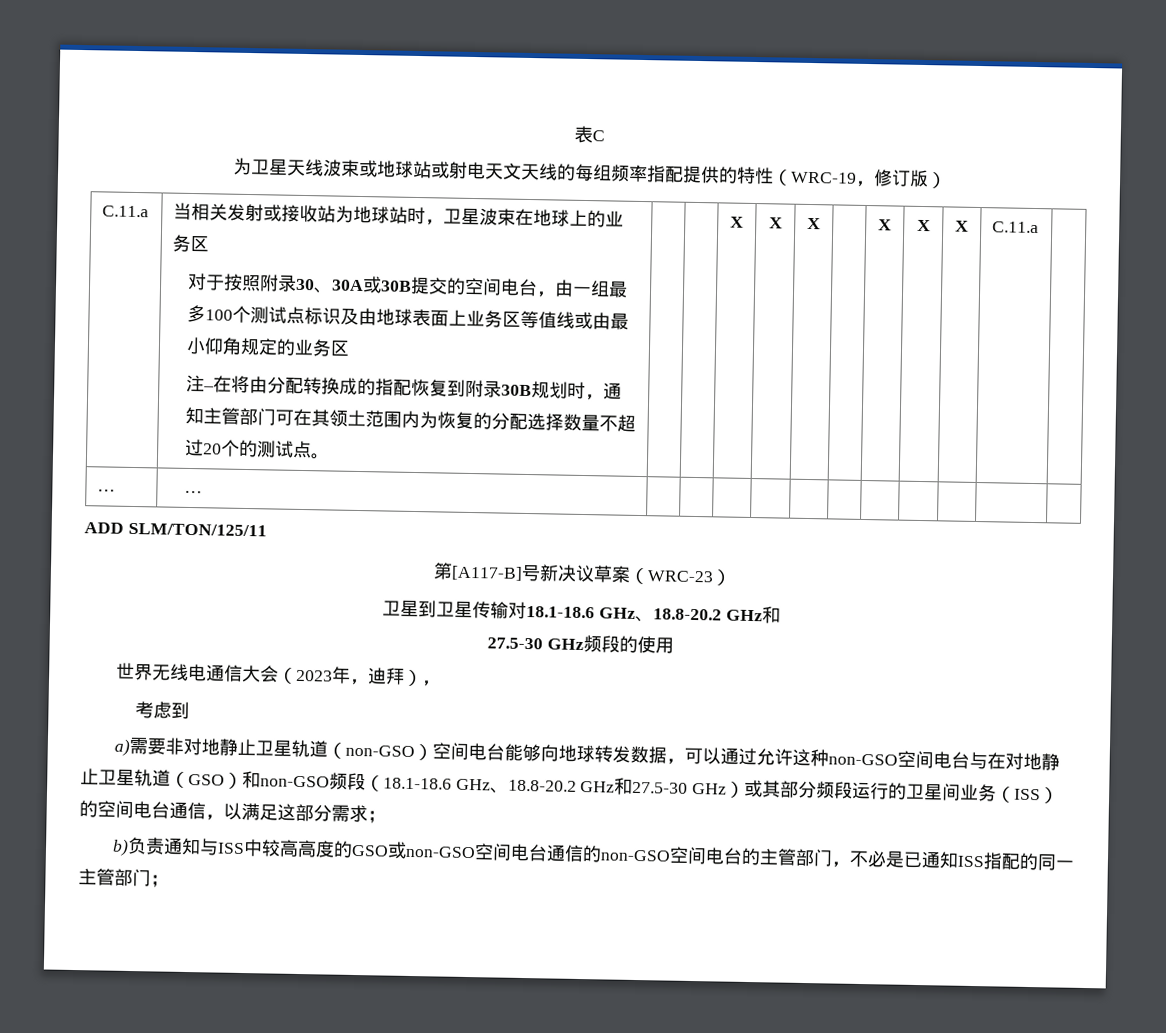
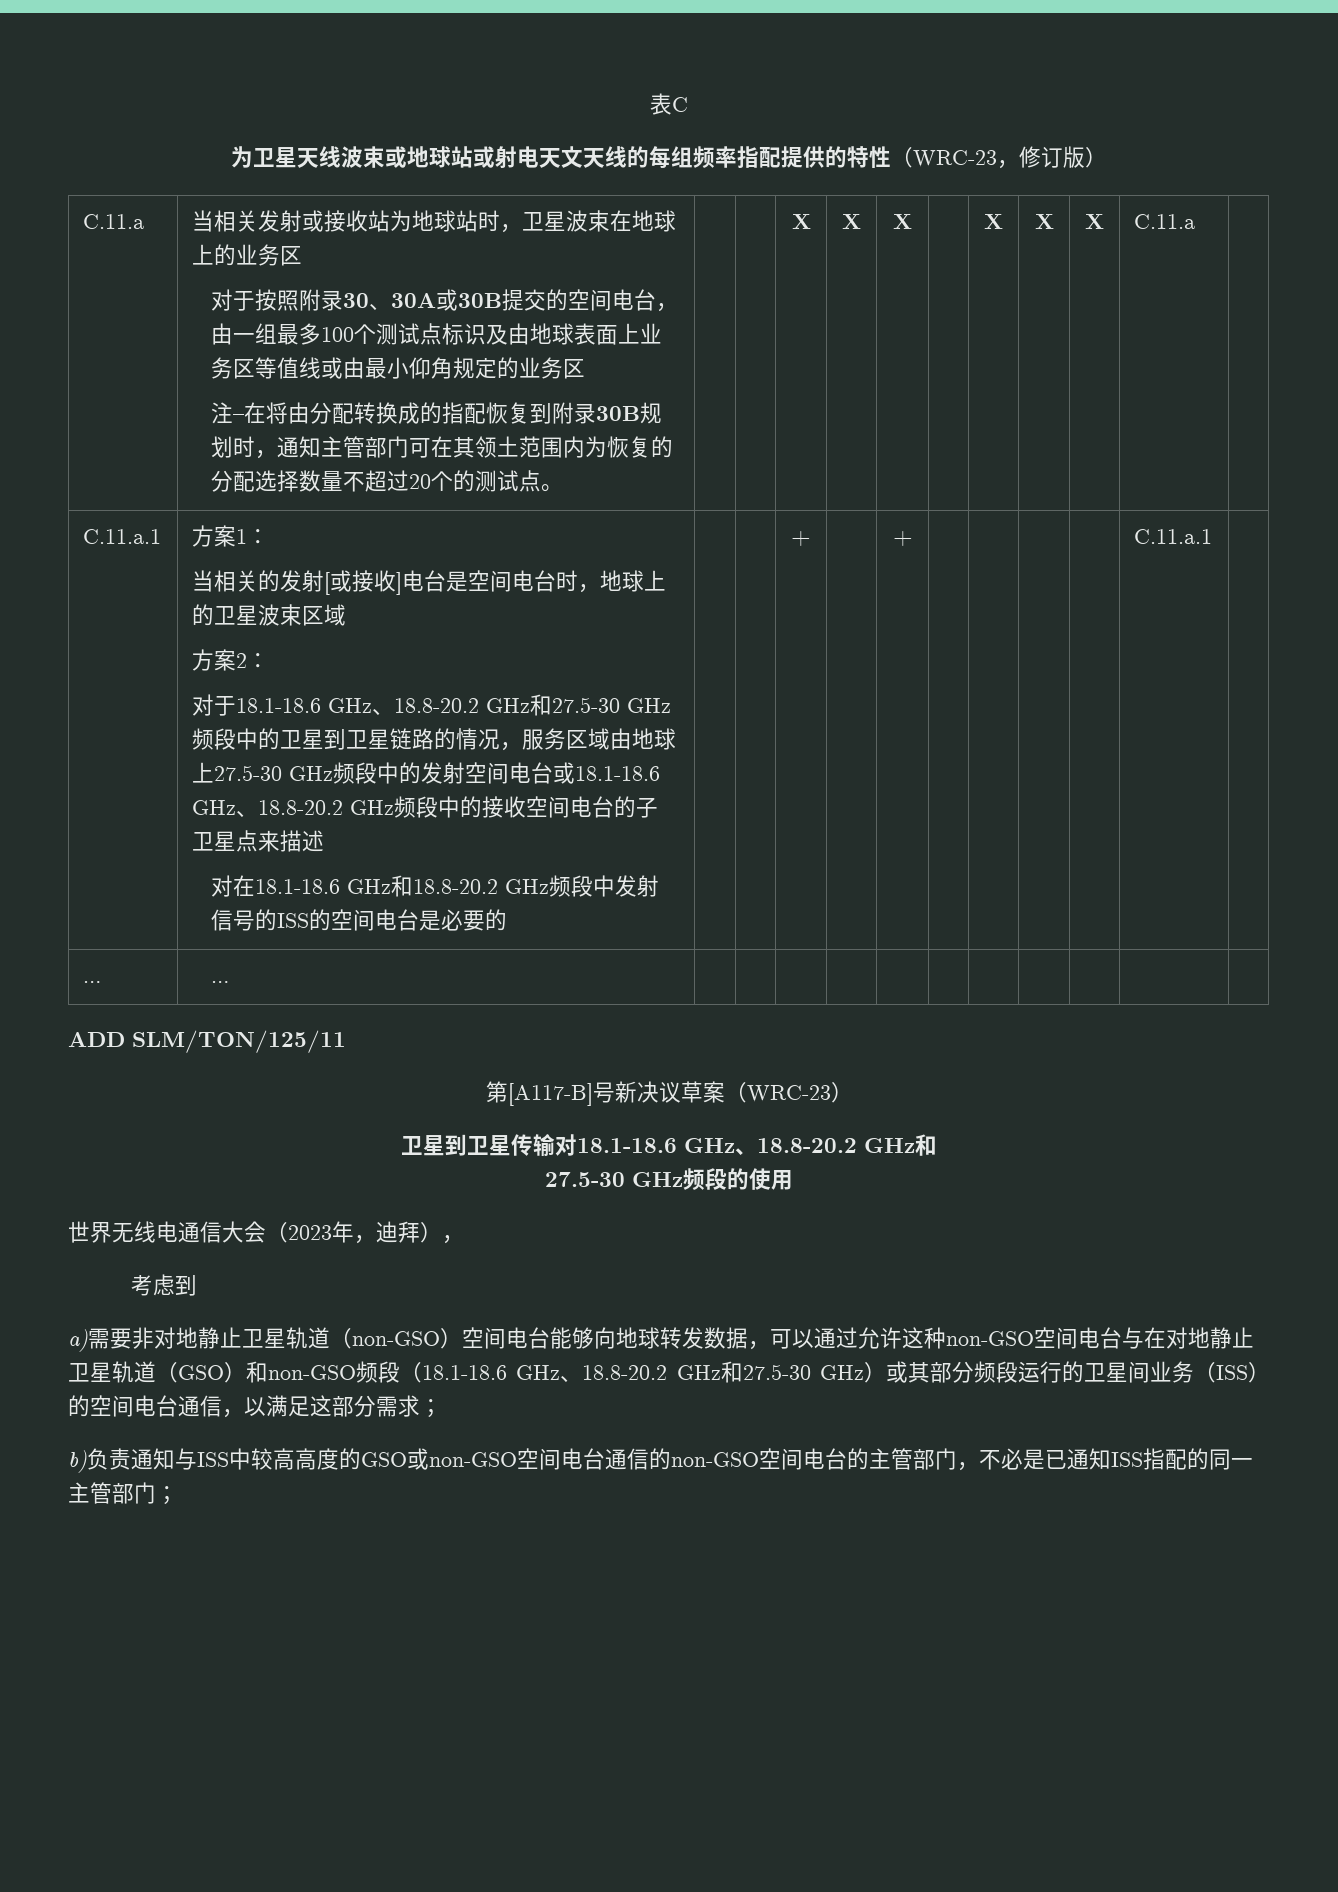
[789,171,857,184] WRC-19 -> [913,150,997,167] WRC-23
(1040, 227) none -> [83,529,162,544] [192,525,270,547] [192,570,667,595] [192,604,347,626] [192,649,270,671] [192,694,672,716] [192,728,677,751] [192,762,661,784] [192,796,659,818] [192,830,325,852] [210,875,659,897] [210,909,507,931] [791,531,811,546] [892,531,913,546] [1134,529,1213,544] // C.11.a.1 | 方案1： // 当相关的发射[或接收]电台是空间电台时，地球上的卫星波束区域 // 方案2： // 对于18.1-18.6 GHz、18.8-20.2 GHz和27.5-30 GHz频段中的卫星到卫星链路的情况，服务区域由地球上27.5-30 GHz频段中的发射空间电台或18.1-18.6 GHz、18.8-20.2 GHz频段中的接收空间电台的子卫星点来描述 // 对在18.1-18.6 GHz和18.8-20.2 GHz频段中发射信号的ISS的空间电台是必要的 | | | + | | + | | | | | C.11.a.1 |

